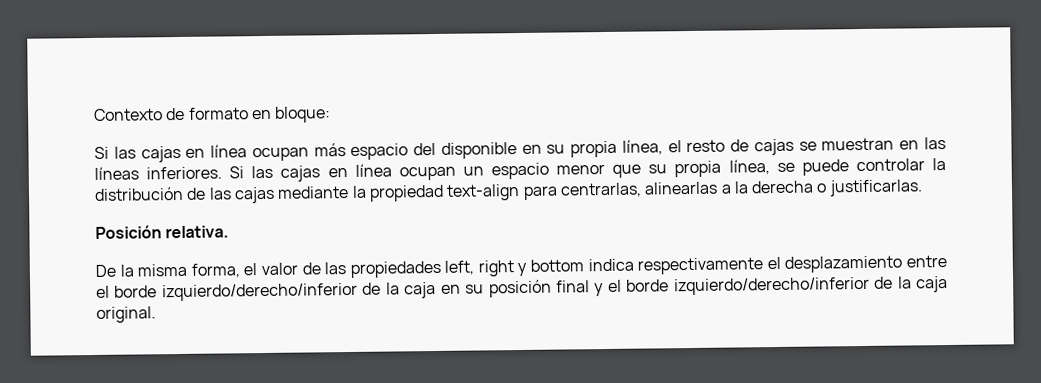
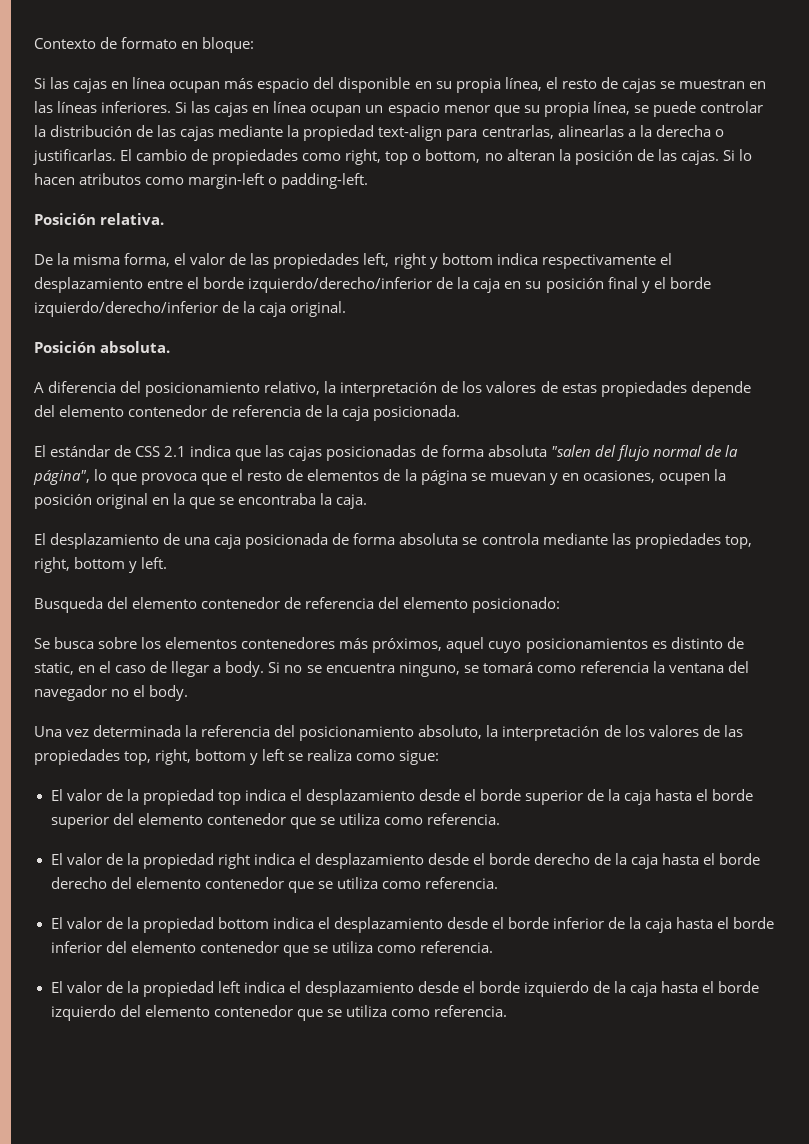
(923, 188) none -> [120,149,752,165] [34,173,369,189] El cambio de propiedades como right, top o bottom, no alteran la posición de las cajas. Si lo hacen atributos como margin-left o padding-left.
(156, 314) none -> [34,341,171,353] [34,381,751,397] [34,405,461,421] [34,445,738,461] [33,469,726,485] [34,493,368,509] [34,533,752,549] [34,557,168,573] [34,597,561,613] [34,637,744,653] [34,661,749,677] [34,685,189,701] [34,725,743,741] [34,749,440,765] [50,789,754,805] [50,813,500,829] [50,853,761,869] [50,877,498,893] [50,917,775,933] [50,941,493,957] [50,981,760,997] [50,1005,507,1021] // Posición absoluta. // A diferencia del posicionamiento relativo, la interpretación de los valores de estas propiedades depende del elemento contenedor de referencia de la caja posicionada. // El estándar de CSS 2.1 indica que las cajas posicionadas de forma absoluta "salen del flujo normal de la página", lo que provoca que el resto de elementos de la página se muevan y en ocasiones, ocupen la posición original en la que se encontraba la caja. // El desplazamiento de una caja posicionada de forma absoluta se controla mediante las propiedades top, right, bottom y left. // Busqueda del elemento contenedor de referencia del elemento posicionado: // Se busca sobre los elementos contenedores más próximos, aquel cuyo posicionamientos es distinto de static, en el caso de llegar a body. Si no se encuentra ninguno, se tomará como referencia la ventana del navegador no el body. // Una vez determinada la referencia del posicionamiento absoluto, la interpretación de los valores de las propiedades top, right, bottom y left se realiza como sigue: // El valor de la propiedad top indica el desplazamiento desde el borde superior de la caja hasta el borde superior del elemento contenedor que se utiliza como referencia. // El valor de la propiedad right indica el desplazamiento desde el borde derecho de la caja hasta el borde derecho del elemento contenedor que se utiliza como referencia. // El valor de la propiedad bottom indica el desplazamiento desde el borde inferior de la caja hasta el borde inferior del elemento contenedor que se utiliza como referencia. // El valor de la propiedad left indica el desplazamiento desde el borde izquierdo de la caja hasta el borde izquierdo del elemento contenedor que se utiliza como referencia.

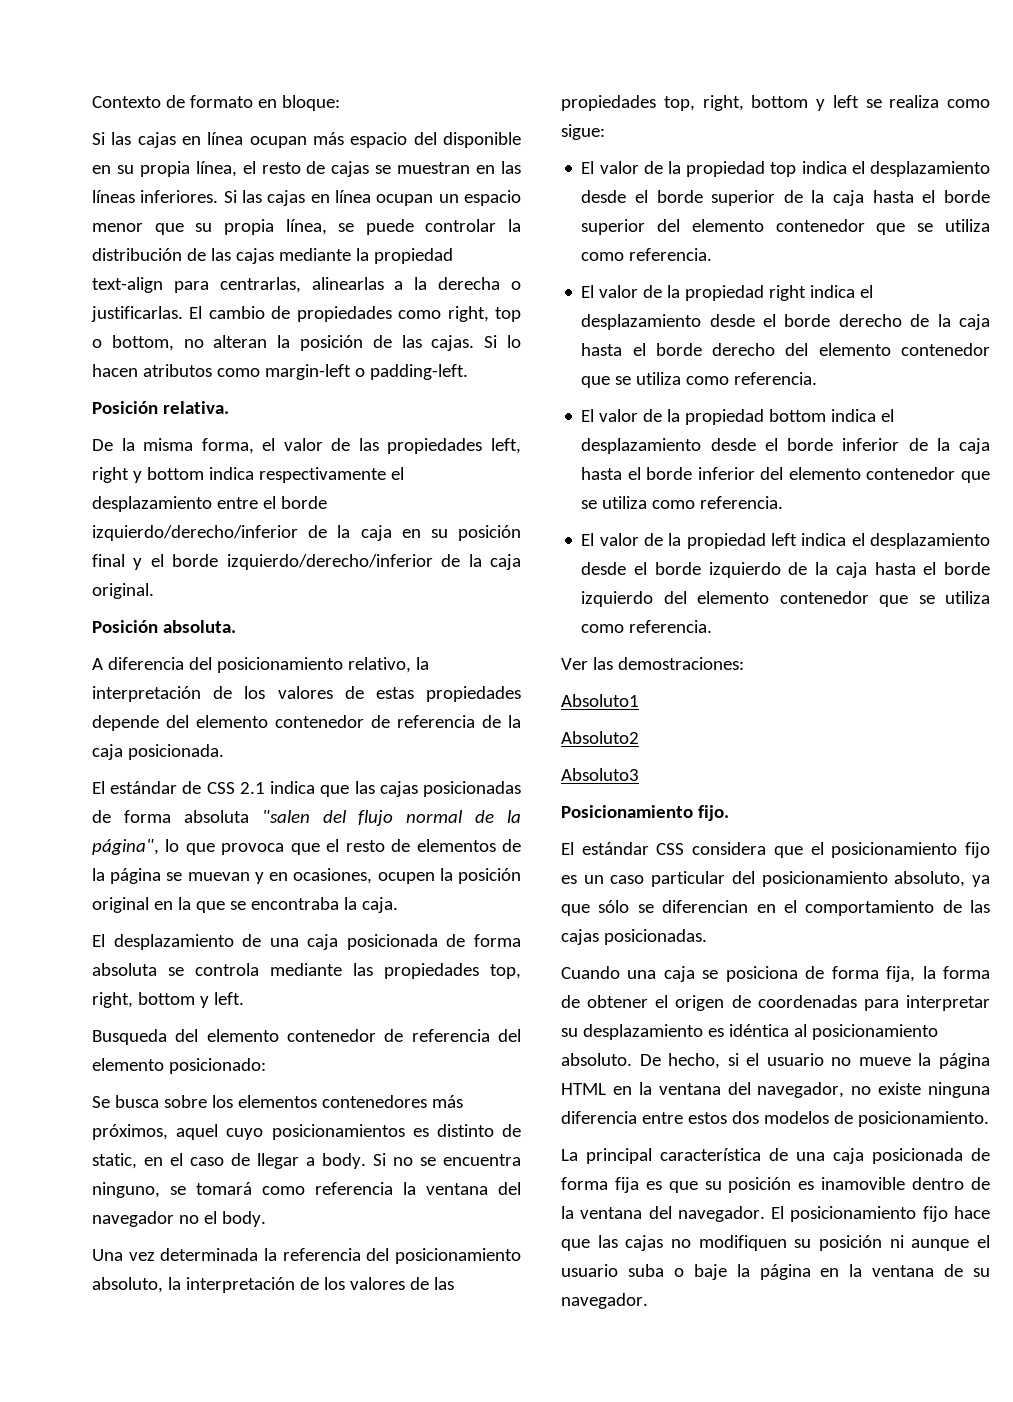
(507, 1011) none -> [561,657,744,670] [561,694,639,707] [561,731,639,744] [561,768,639,781] [561,805,729,821] [561,842,990,858] [561,871,990,887] [561,900,990,916] [561,929,707,945] [561,966,991,982] [561,995,990,1011] [561,1024,938,1040] [561,1053,990,1069] [561,1082,990,1098] [561,1111,989,1127] [561,1148,990,1164] [561,1177,990,1193] [561,1206,990,1222] [561,1235,990,1251] [561,1264,990,1280] [561,1293,648,1309] // Ver las demostraciones: // Absoluto1 // Absoluto2 // Absoluto3 // Posicionamiento fijo. // El estándar CSS considera que el posicionamiento fijo es un caso particular del posicionamiento absoluto, ya que sólo se diferencian en el comportamiento de las cajas posicionadas. // Cuando una caja se posiciona de forma fija, la forma de obtener el origen de coordenadas para interpretar su desplazamiento es idéntica al posicionamiento absoluto. De hecho, si el usuario no mueve la página HTML en la ventana del navegador, no existe ninguna diferencia entre estos dos modelos de posicionamiento. // La principal característica de una caja posicionada de forma fija es que su posición es inamovible dentro de la ventana del navegador. El posicionamiento fijo hace que las cajas no modifiquen su posición ni aunque el usuario suba o baje la página en la ventana de su navegador.

